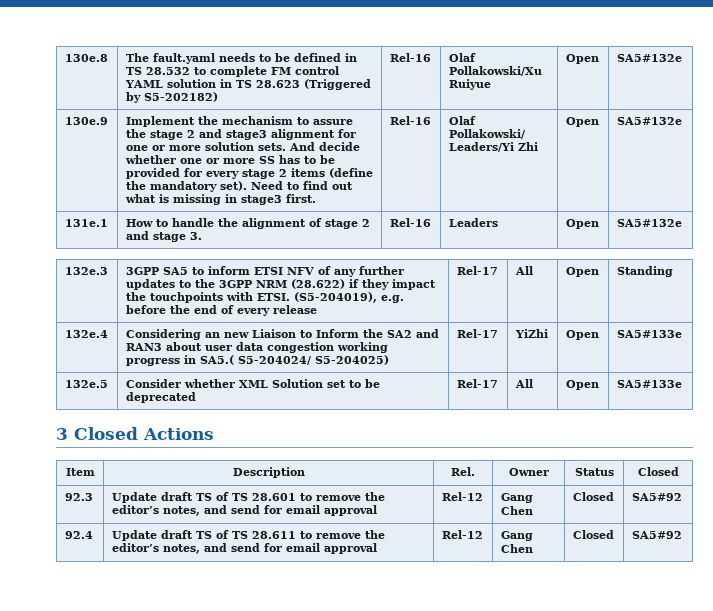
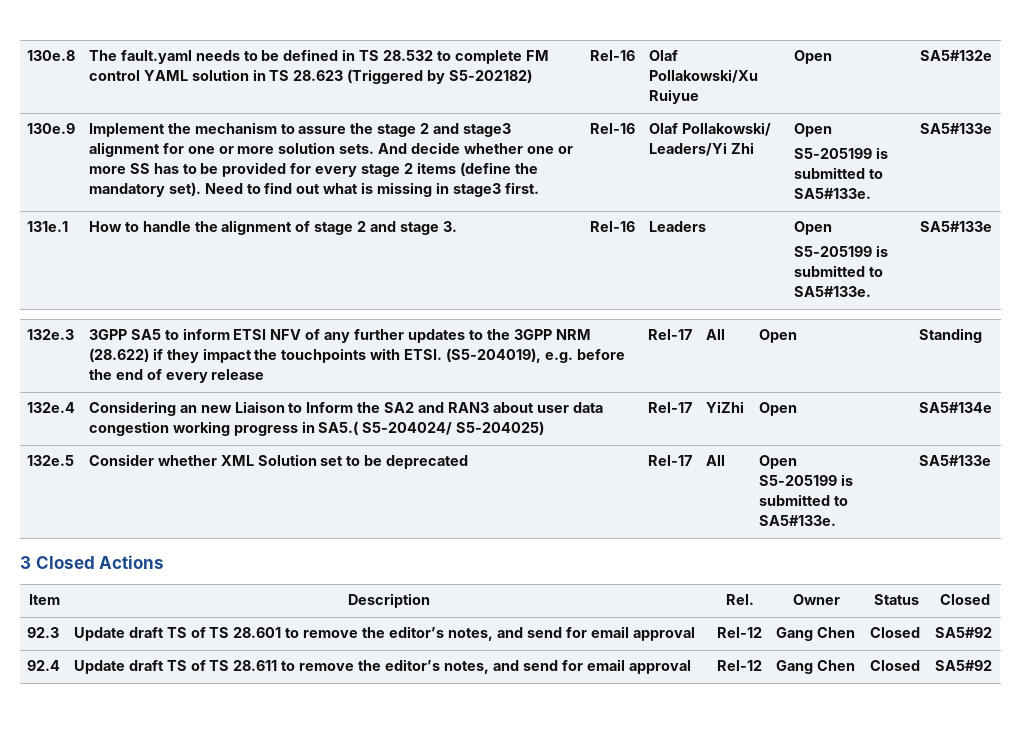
[616,117,682,125] | SA5#132e -> [793,147,888,159] [793,167,883,179] [793,188,871,199] [919,123,992,134] // S5-205199 is submitted to SA5#133e. | SA5#133e
[616,219,682,227] | SA5#132e -> [793,245,888,257] [793,265,883,277] [793,286,871,297] [919,221,992,232] // S5-205199 is submitted to SA5#133e. | SA5#133e
[616,330,682,338] SA5#133e -> [918,402,992,413] SA5#134e
(599, 385) none -> [758,474,853,486] [758,494,848,506] [758,515,836,526] // S5-205199 is submitted to SA5#133e.

